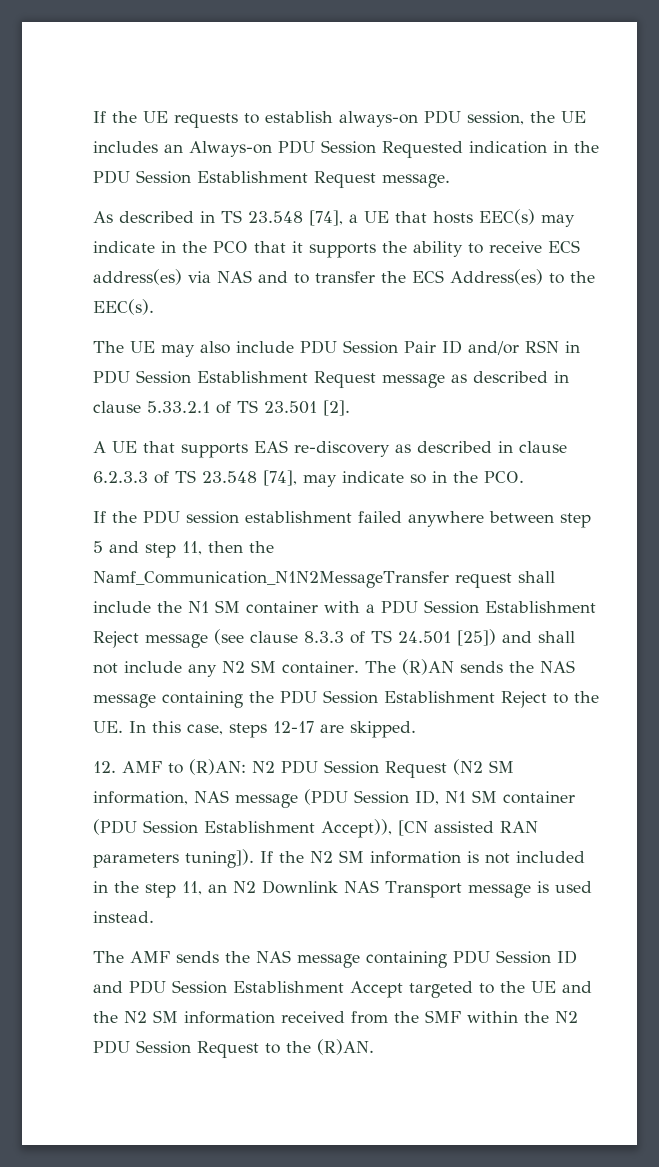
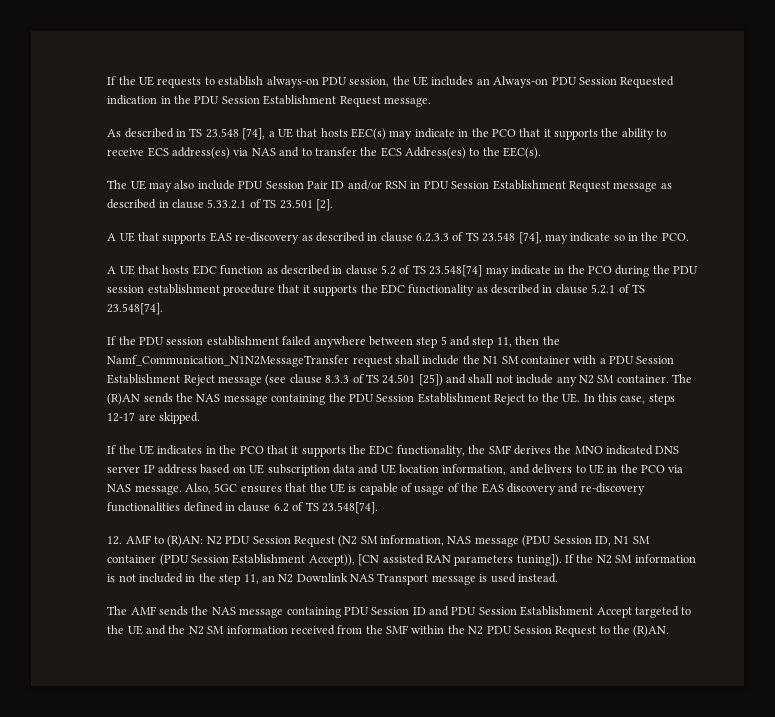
(524, 477) none -> [107,265,699,277] [107,284,645,296] [107,303,164,315] // A UE that hosts EDC function as described in clause 5.2 of TS 23.548[74] may indicate in the PCO during the PDU session establishment procedure that it supports the EDC functionality as described in clause 5.2.1 of TS 23.548[74].
(416, 729) none -> [107,445,680,457] [107,464,684,476] [107,483,645,495] [107,502,378,514] // If the UE indicates in the PCO that it supports the EDC functionality, the SMF derives the MNO indicated DNS server IP address based on UE subscription data and UE location information, and delivers to UE in the PCO via NAS message. Also, 5GC ensures that the UE is capable of usage of the EAS discovery and re-discovery functionalities defined in clause 6.2 of TS 23.548[74].

